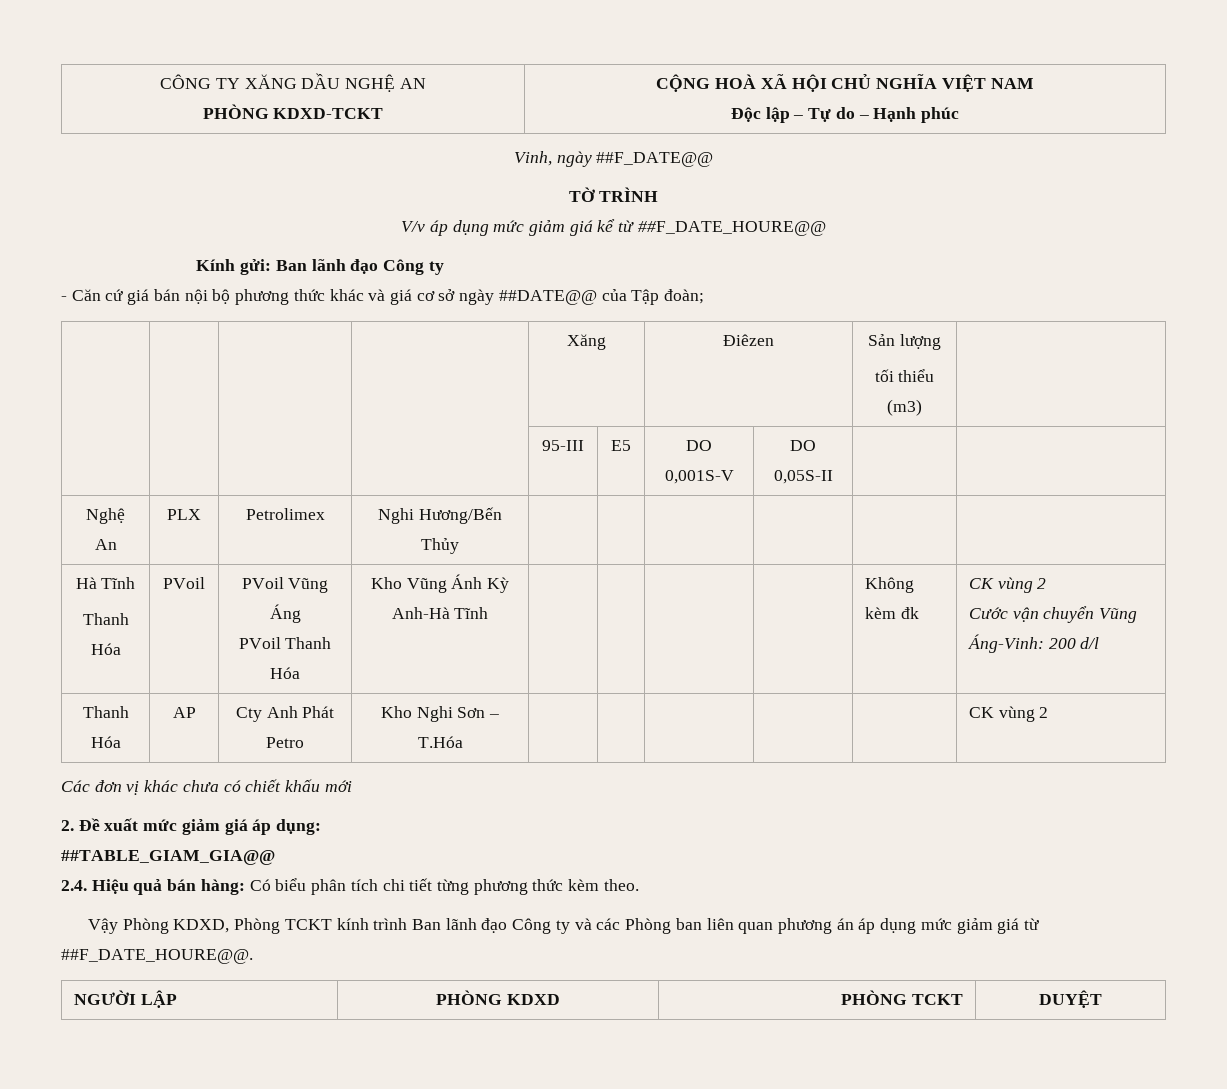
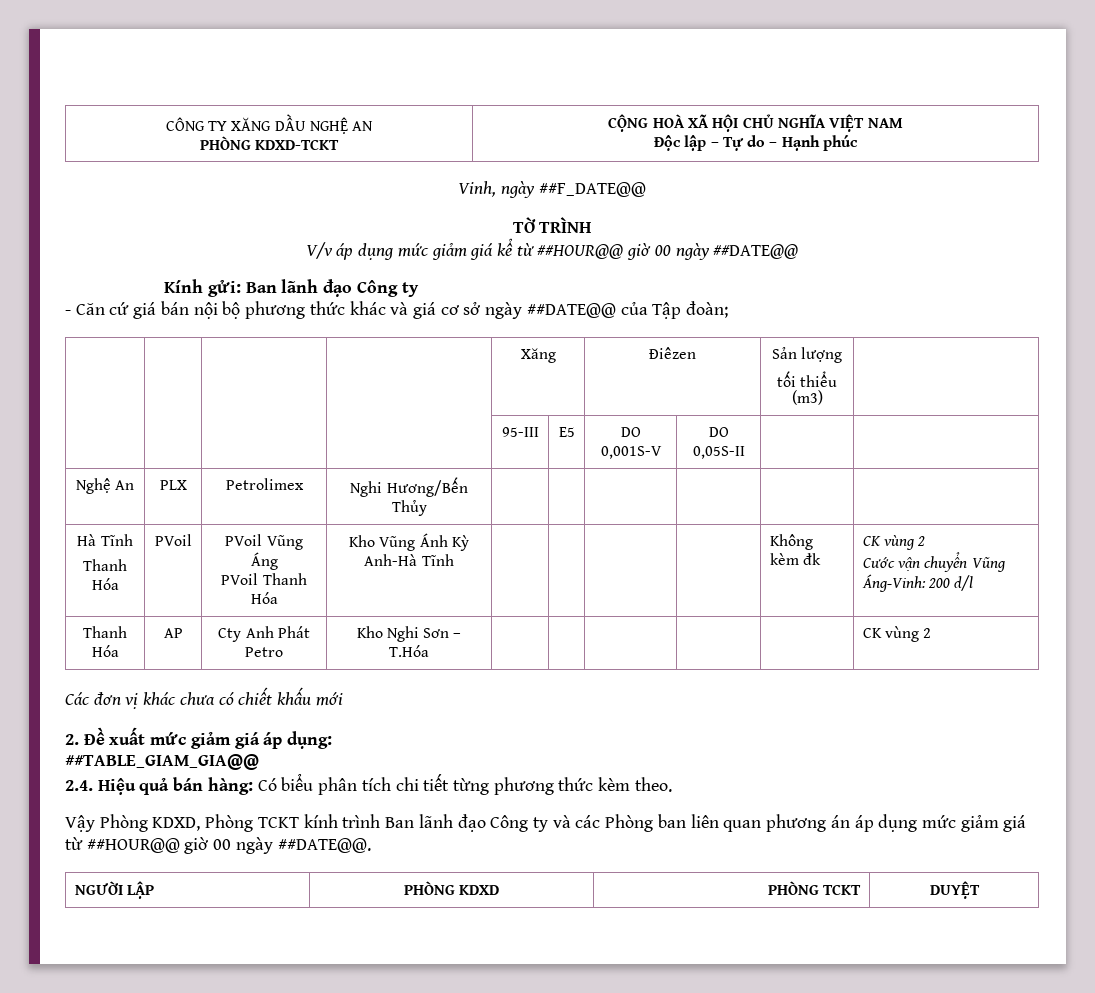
[637,221,826,236] ##F_DATE_HOURE@@ -> [537,243,799,260] ##HOUR@@ giờ 00 ngày ##DATE@@
[61,949,253,964] ##F_DATE_HOURE@@. -> [86,837,371,854] ##HOUR@@ giờ 00 ngày ##DATE@@.

